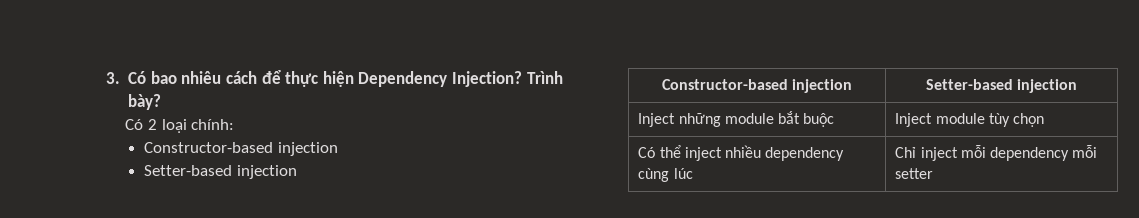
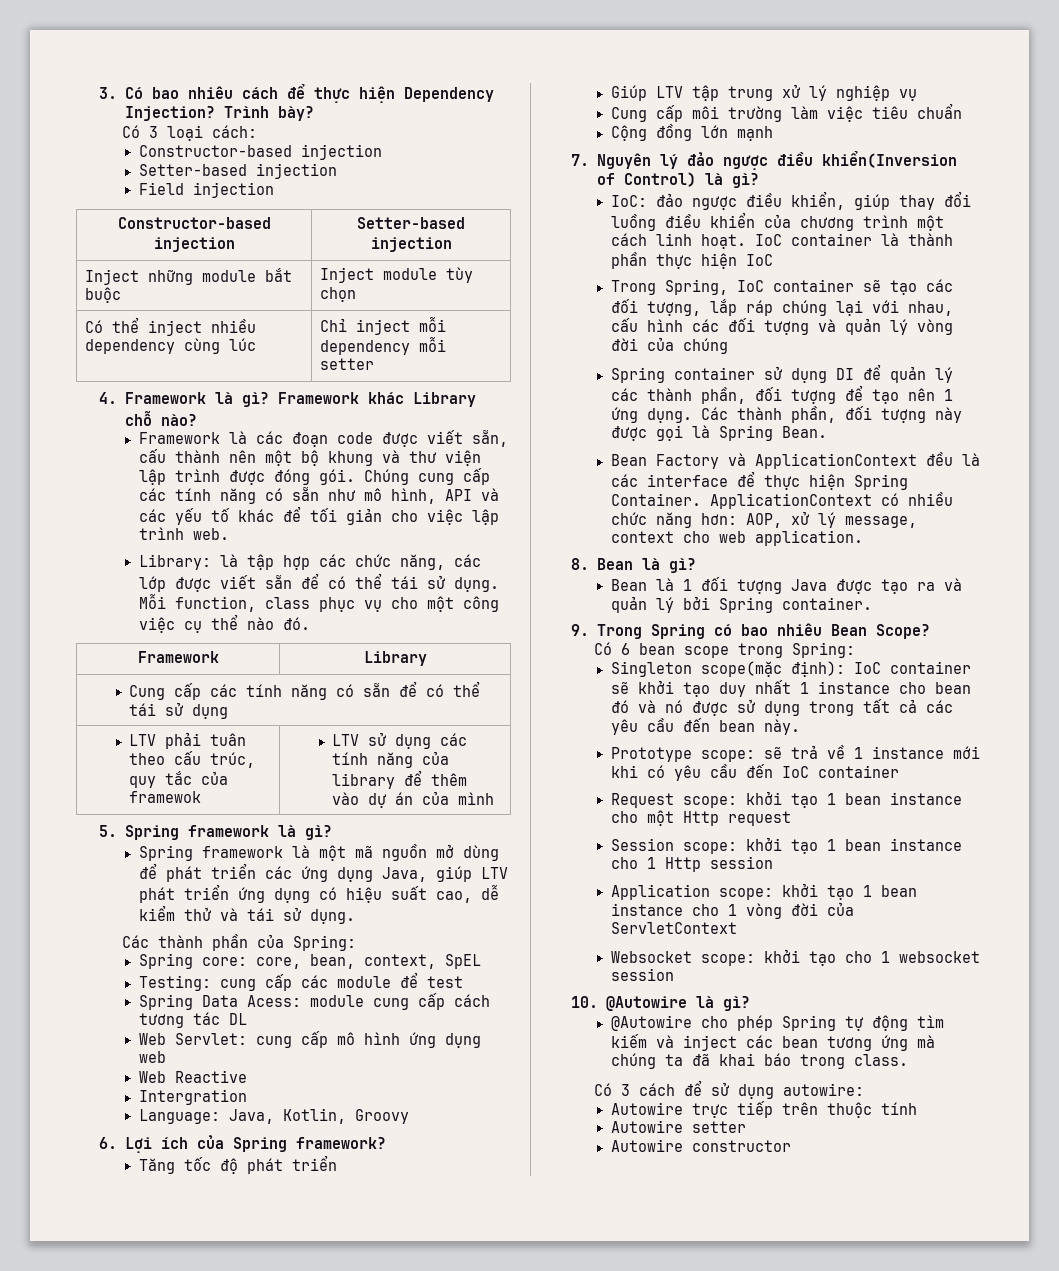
[147,119,235,133] 2 loại chính: -> [149,125,258,141] 3 loại cách:
(297, 172) none -> [138,182,274,198] // Field injection
(934, 173) none -> [99,392,476,407] [124,411,197,426] [138,430,508,447] [138,449,481,466] [138,468,490,485] [138,487,499,504] [138,506,499,525] [138,527,229,540] [138,554,481,570] [138,573,499,592] [138,594,499,612] [138,614,310,633] [137,651,219,663] [363,651,427,666] [129,681,481,700] [129,702,229,719] [129,732,247,749] [129,751,256,768] [129,770,229,788] [129,791,202,803] [332,732,468,749] [332,751,450,768] [332,770,468,789] [332,791,495,808] [99,825,332,840] [138,844,499,861] [138,863,508,882] [138,884,499,903] [138,905,355,924] [122,934,357,951] [138,953,481,969] [138,972,463,991] [138,993,490,1010] [138,1012,247,1028] [138,1031,481,1048] [138,1051,166,1063] [138,1070,247,1083] [138,1089,247,1105] [138,1108,409,1124] [99,1135,386,1153] [138,1155,337,1174] [610,84,917,101] [610,103,962,122] [610,124,773,141] [571,151,957,170] [596,172,759,188] [610,191,971,210] [610,212,944,231] [610,233,953,249] [610,252,773,269] [610,279,953,295] [610,298,953,316] [610,318,953,335] [610,337,728,354] [610,364,953,383] [610,385,953,404] [610,406,962,423] [610,425,827,441] [610,452,980,469] [610,471,908,490] [610,492,953,509] [610,511,917,528] [610,530,863,546] [571,558,696,573] [610,577,962,594] [610,596,872,613] [571,623,930,639] [594,642,856,658] [610,661,971,677] [610,680,971,697] [610,699,953,716] [610,718,800,735] [610,745,980,762] [610,764,899,781] [610,791,962,808] [610,810,791,826] [610,837,962,854] [610,856,773,872] [610,883,917,900] [610,902,854,919] [610,922,737,934] [610,949,980,966] [610,968,674,981] [571,996,750,1011] [610,1015,944,1031] [610,1034,935,1051] [610,1053,908,1069] [594,1080,865,1099] [610,1101,917,1118] [610,1120,746,1133] [610,1139,791,1152] // 4. Framework là gì? Framework khác Library chỗ nào? // Framework là các đoạn code được viết sẵn, cấu thành nên một bộ khung và thư viện lập trình được đóng gói. Chúng cung cấp các tính năng có sẵn như mô hình, API và các yếu tố khác để tối giản cho việc lập trình web. // Library: là tập hợp các chức năng, các lớp được viết sẵn để có thể tái sử dụng. Mỗi function, class phục vụ cho một công việc cụ thể nào đó. // Framework | Library // Cung cấp các tính năng có sẵn để có thể tái sử dụng // LTV phải tuân theo cấu trúc, quy tắc của framewok | LTV sử dụng các tính năng của library để thêm vào dự án của mình // 5. Spring framework là gì? // Spring framework là một mã nguồn mở dùng để phát triển các ứng dụng Java, giúp LTV phát triển ứng dụng có hiệu suất cao, dễ kiểm thử và tái sử dụng. // Các thành phần của Spring: // Spring core: core, bean, context, SpEL // Testing: cung cấp các module để test // Spring Data Acess: module cung cấp cách tương tác DL // Web Servlet: cung cấp mô hình ứng dụng web // Web Reactive // Intergration // Language: Java, Kotlin, Groovy // 6. Lợi ích của Spring framework? // Tăng tốc độ phát triển // Giúp LTV tập trung xử lý nghiệp vụ // Cung cấp môi trường làm việc tiêu chuẩn // Cộng đồng lớn mạnh // 7. Nguyên lý đảo ngược điều khiển(Inversion of Control) là gì? // IoC: đảo ngược điều khiển, giúp thay đổi luồng điều khiển của chương trình một cách linh hoạt. IoC container là thành phần thực hiện IoC // Trong Spring, IoC container sẽ tạo các đối tượng, lắp ráp chúng lại với nhau, cấu hình các đối tượng và quản lý vòng đời của chúng // Spring container sử dụng DI để quản lý các thành phần, đối tượng để tạo nên 1 ứng dụng. Các thành phần, đối tượng này được gọi là Spring Bean. // Bean Factory và ApplicationContext đều là các interface để thực hiện Spring Container. ApplicationContext có nhiều chức năng hơn: AOP, xử lý message, context cho web application. // 8. Bean là gì? // Bean là 1 đối tượng Java được tạo ra và quản lý bởi Spring container. // 9. Trong Spring có bao nhiêu Bean Scope? // Có 6 bean scope trong Spring: // Singleton scope(mặc định): IoC container sẽ khởi tạo duy nhất 1 instance cho bean đó và nó được sử dụng trong tất cả các yêu cầu đến bean này. // Prototype scope: sẽ trả về 1 instance mới khi có yêu cầu đến IoC container // Request scope: khởi tạo 1 bean instance cho một Http request // Session scope: khởi tạo 1 bean instance cho 1 Http session // Application scope: khởi tạo 1 bean instance cho 1 vòng đời của ServletContext // Websocket scope: khởi tạo cho 1 websocket session // 10. @Autowire là gì? // @Autowire cho phép Spring tự động tìm kiếm và inject các bean tương ứng mà chúng ta đã khai báo trong class. // Có 3 cách để sử dụng autowire: // Autowire trực tiếp trên thuộc tính // Autowire setter // Autowire constructor

